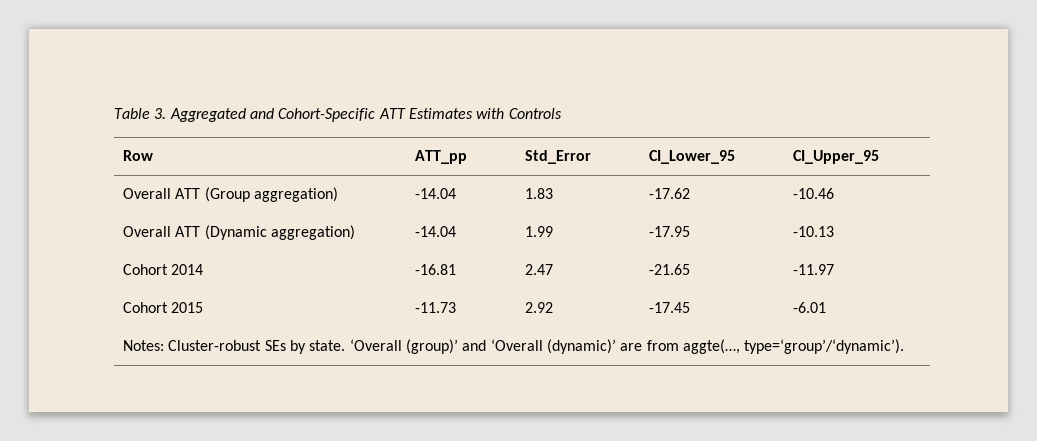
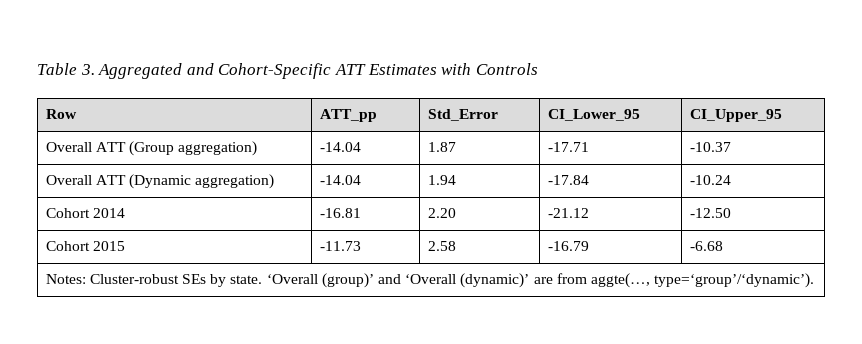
[525,188,554,199] [649,188,691,199] [793,188,835,199] 1.83 | -17.62 | -10.46 -> [427,142,456,152] [547,142,589,152] [689,142,731,152] 1.87 | -17.71 | -10.37
[525,226,554,237] [649,226,691,237] [793,226,835,237] 1.99 | -17.95 | -10.13 -> [427,175,456,185] [547,175,589,185] [689,175,731,185] 1.94 | -17.84 | -10.24
[525,264,554,275] [649,264,691,275] [793,264,835,275] 2.47 | -21.65 | -11.97 -> [427,208,456,218] [547,208,589,218] [689,208,731,218] 2.20 | -21.12 | -12.50
[525,302,554,313] [649,302,691,313] [793,302,827,313] 2.92 | -17.45 | -6.01 -> [427,241,456,251] [547,241,589,251] [689,241,723,251] 2.58 | -16.79 | -6.68

